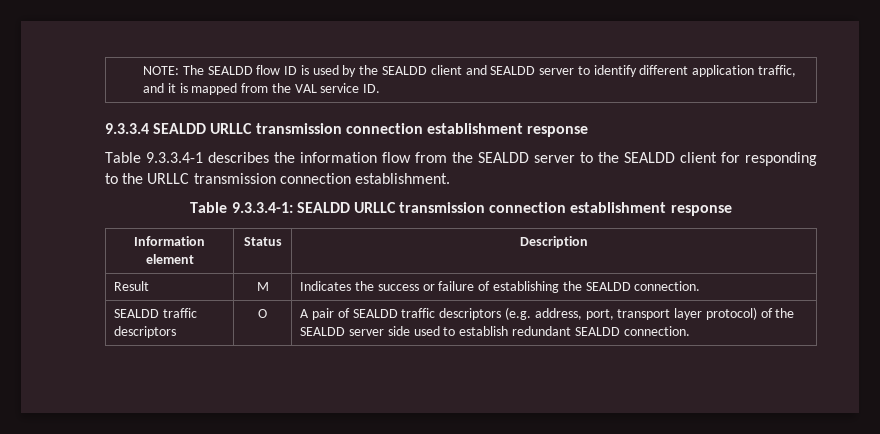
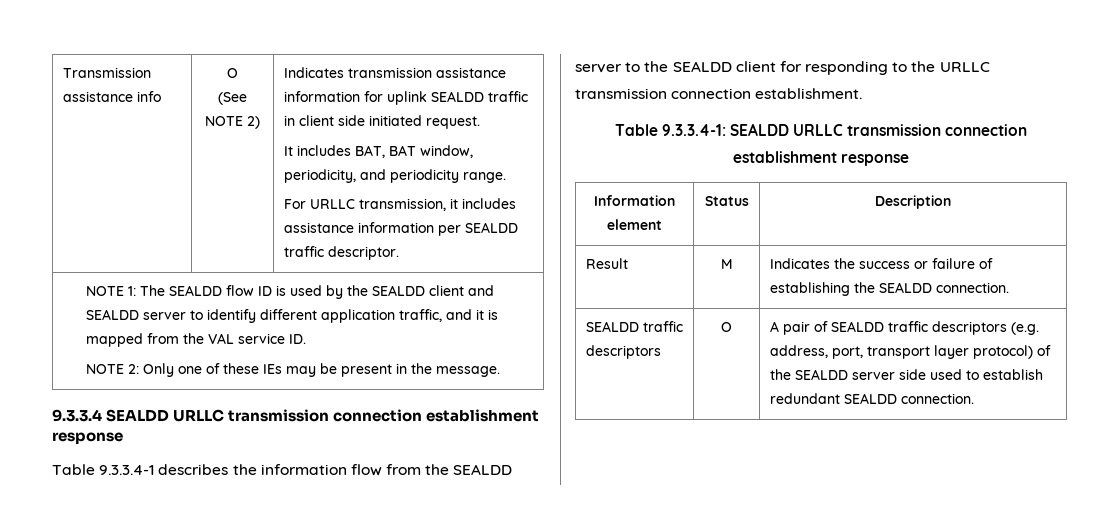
[142,66,179,75] NOTE: -> [62,67,151,78] [62,91,161,102] [227,68,238,78] [218,92,247,105] [205,116,260,129] [283,67,506,78] [283,91,528,105] [283,115,480,129] [283,145,473,158] [283,169,506,183] [283,198,516,211] [283,222,518,236] [283,246,399,260] [86,286,137,296] Transmission assistance info | O // (See NOTE 2) | Indicates transmission assistance information for uplink SEALDD traffic in client side initiated request. // It includes BAT, BAT window, periodicity, and periodicity range. // For URLLC transmission, it includes assistance information per SEALDD traffic descriptor. // NOTE 1:
(381, 88) none -> [86,363,501,377] // NOTE 2: Only one of these IEs may be present in the message.

